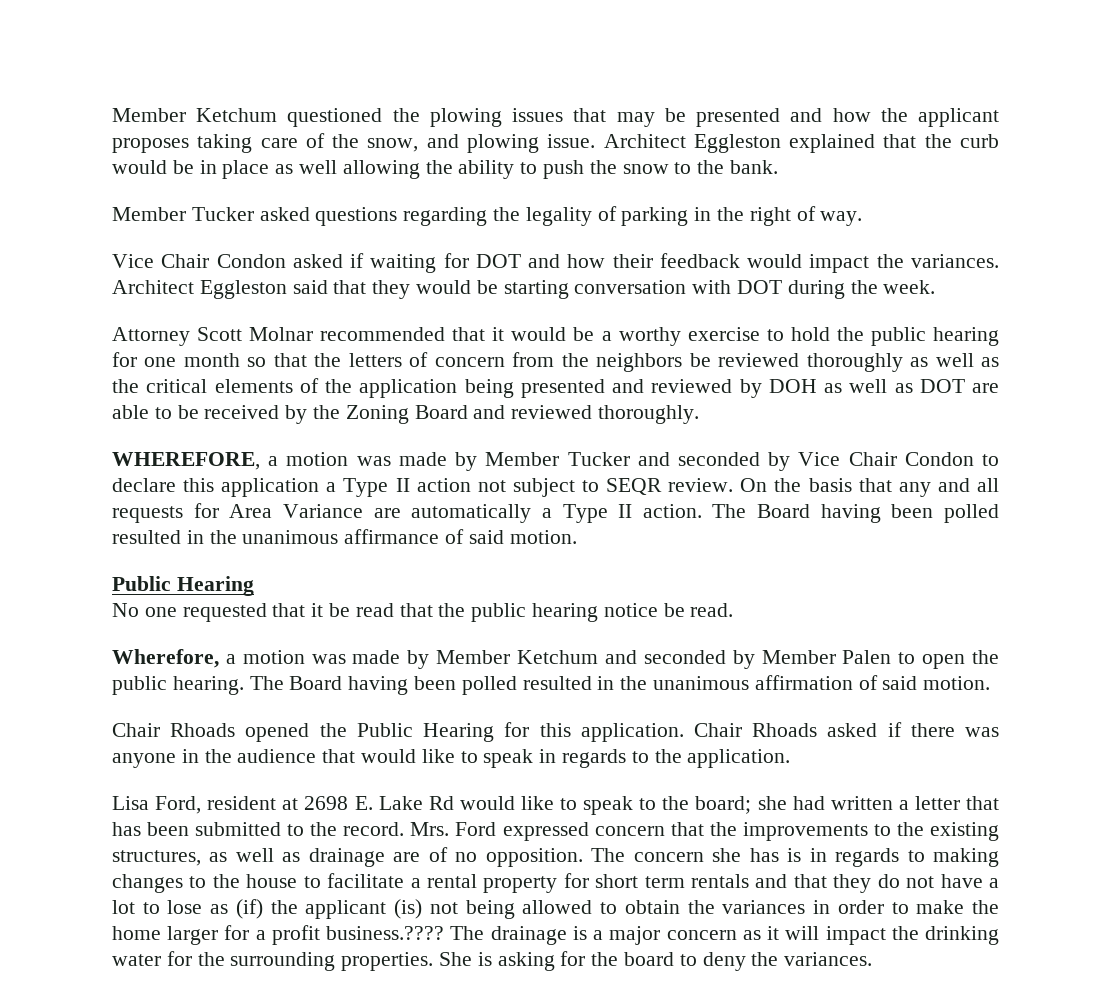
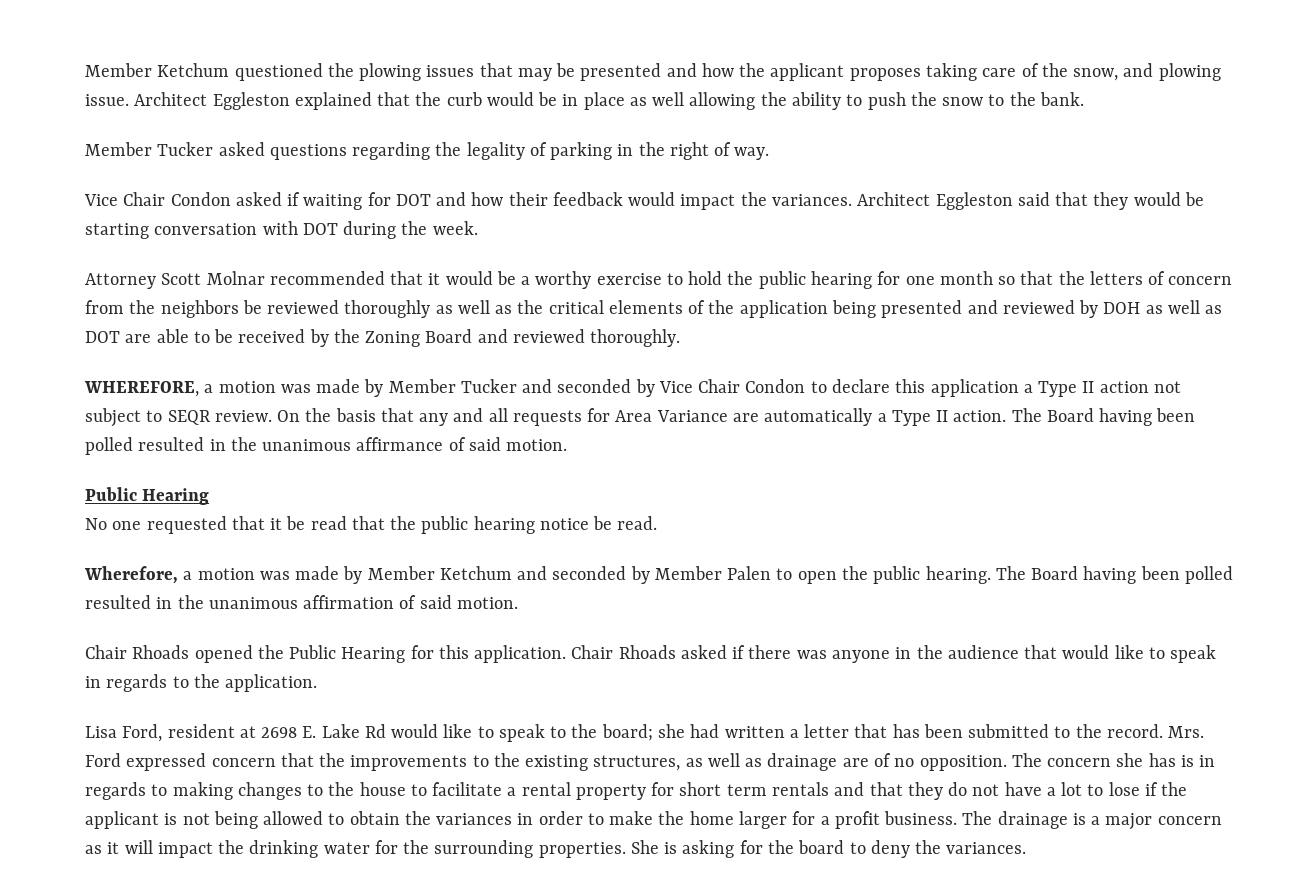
[210,899,423,919] as (if) the applicant (is) -> [1144,782,1188,796] [85,811,178,829] if the applicant is
[326,926,445,940] business.???? -> [884,811,958,825] business.

